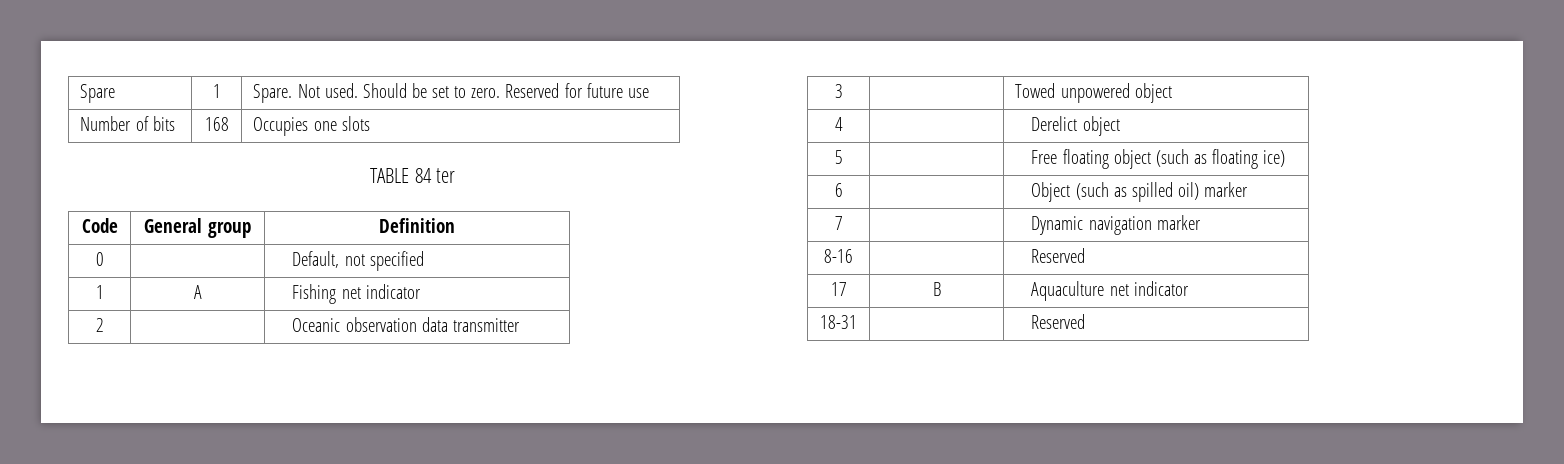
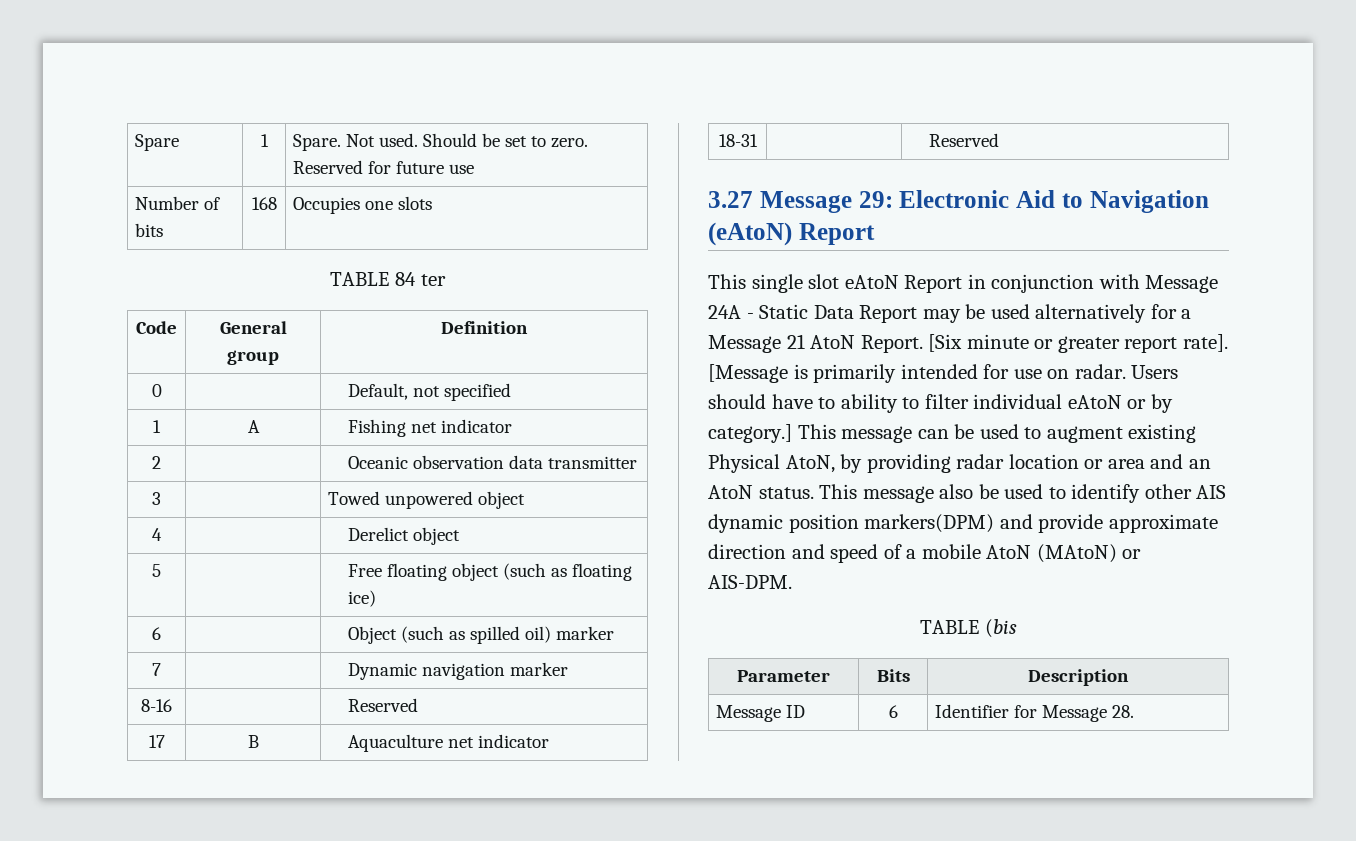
(1086, 321) none -> [708,190,1209,213] [708,222,875,246] [708,274,1219,293] [708,304,1192,323] [708,334,1228,353] [708,364,1179,383] [708,394,1173,413] [708,424,1197,443] [708,454,1211,473] [708,484,1227,503] [708,514,1218,533] [708,544,1142,563] [708,575,792,589] [920,619,1017,638] [737,670,830,682] [876,669,910,682] [1028,669,1129,686] [716,705,806,722] [888,705,898,718] [935,704,1135,722] // 3.27 Message 29: Electronic Aid to Navigation (eAtoN) Report // This single slot eAtoN Report in conjunction with Message 24A - Static Data Report may be used alternatively for a Message 21 AtoN Report. [Six minute or greater report rate]. [Message is primarily intended for use on radar. Users should have to ability to filter individual eAtoN or by category.] This message can be used to augment existing Physical AtoN, by providing radar location or area and an AtoN status. This message also be used to identify other AIS dynamic position markers(DPM) and provide approximate direction and speed of a mobile AtoN (MAtoN) or AIS-DPM. // TABLE (bis // Parameter | Bits | Description // Message ID | 6 | Identifier for Message 28.

